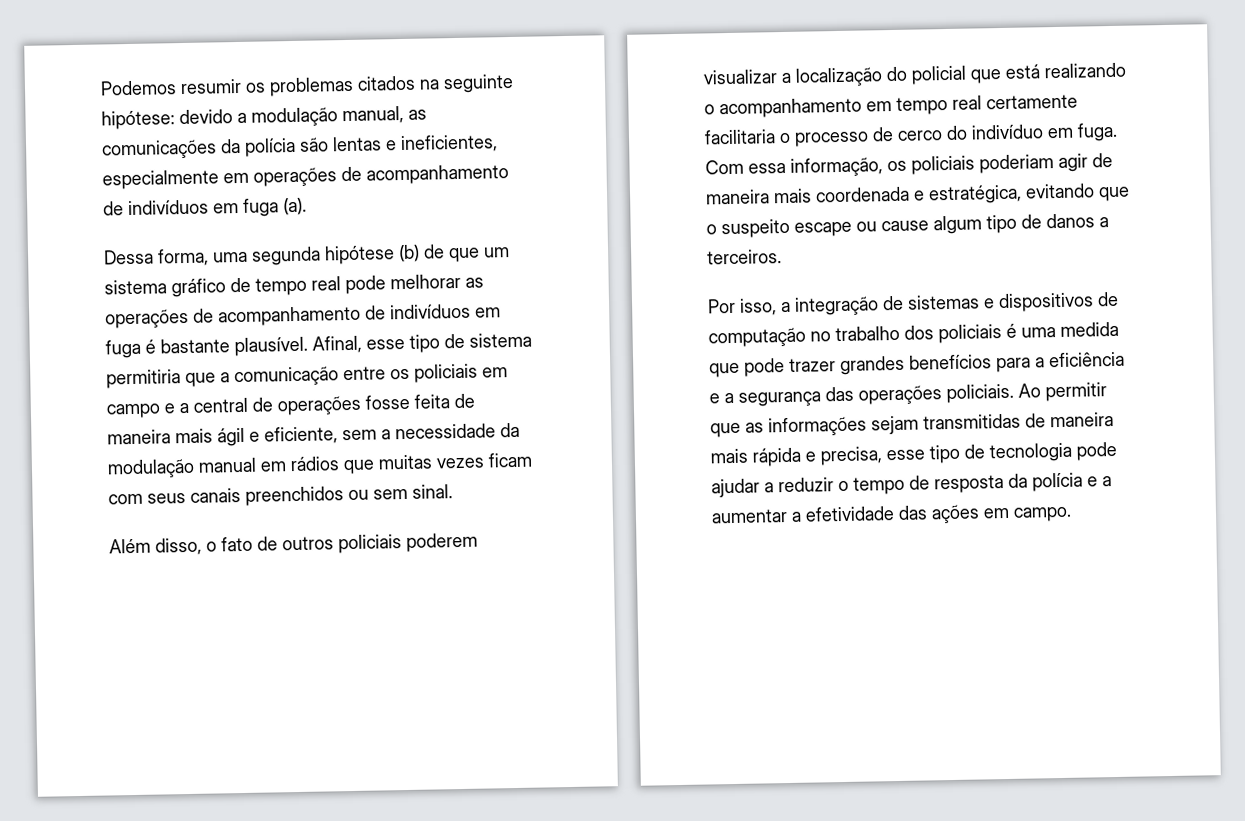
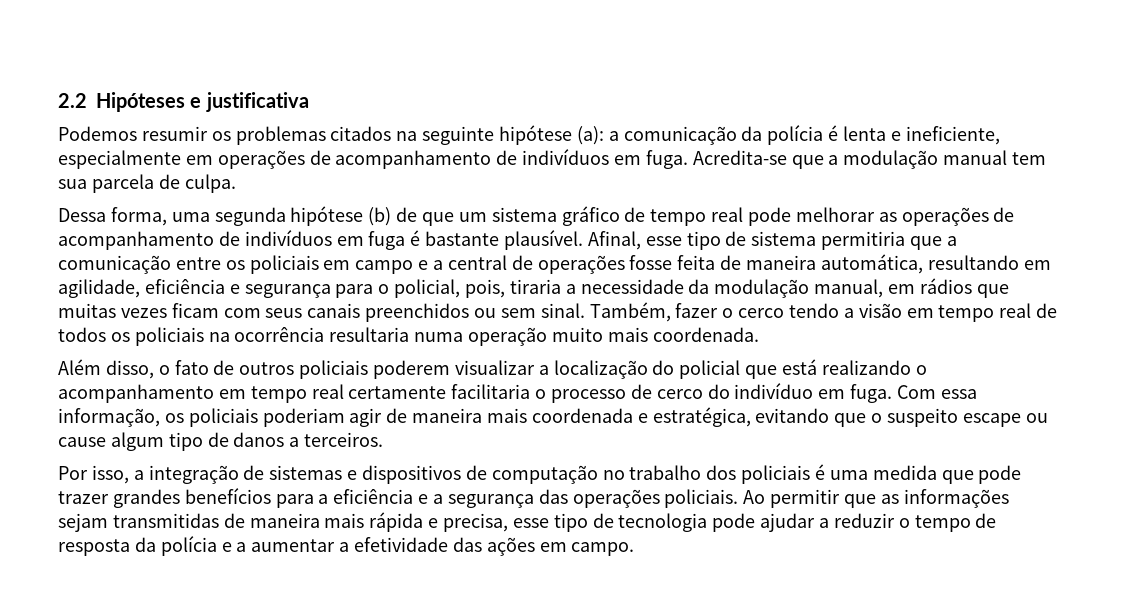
(100, 88) none -> [58,92,309,112] 2.2 Hipóteses e justificativa //
[101,105,427,130] [101,134,498,160] hipótese: devido a modulação manual, as comunicações da polícia são lentas e ineficientes, -> [499,125,1000,145] hipótese (a): a comunicação da polícia é lenta e ineficiente,
[243,197,307,217] fuga (a). -> [645,150,1047,169] [58,174,236,193] fuga. Acredita-se que a modulação manual tem sua parcela de culpa.
[175,426,377,447] mais ágil e eficiente, sem -> [820,254,1051,274] [58,279,561,298] automática, resultando em agilidade, eficiência e segurança para o policial, pois, tiraria
[198,457,257,473] manual -> [814,279,884,298] manual,
(453, 491) none -> [589,302,1058,322] [58,327,759,346] Também, fazer o cerco tendo a visão em tempo real de todos os policiais na ocorrência resultaria numa operação muito mais coordenada.

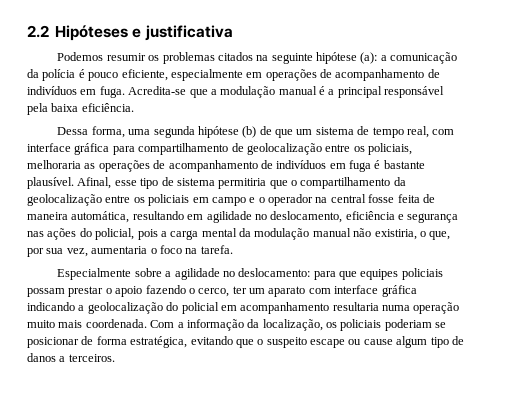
[843,126,1000,145] lenta e ineficiente, -> [88,69,168,81] pouco eficiente,
[1012,152,1047,165] [58,174,236,193] tem sua parcela de culpa. -> [319,86,445,98] [27,103,134,115] é a principal responsável pela baixa eficiência.
[561,206,620,226] gráfico -> (354, 131) none
[711,207,875,226] real pode melhorar -> [406,126,455,138] [27,143,412,155] [27,160,81,169] real, com interface gráfica para compartilhamento de geolocalização entre os policiais, melhoraria
[946,236,957,246] [58,255,171,274] a comunicação -> [291,177,406,189] [27,194,102,206] o compartilhamento da geolocalização
[433,255,625,274] a central de operações -> [258,194,366,206] o operador na central
[58,278,1009,298] [58,302,1058,322] [58,327,325,346] agilidade, eficiência e segurança para o policial, pois, tiraria a necessidade da modulação manual, em rádios que muitas vezes ficam com seus canais preenchidos ou sem sinal. Também, fazer o cerco tendo a visão em tempo real de todos os policiais na ocorrência -> [206,211,459,223] [27,228,451,240] [27,245,233,257] [57,268,443,280] [27,285,417,297] [27,302,330,314] agilidade no deslocamento, eficiência e segurança nas ações do policial, pois a carga mental da modulação manual não existiria, o que, por sua vez, aumentaria o foco na tarefa. // Especialmente sobre a agilidade no deslocamento: para que equipes policiais possam prestar o apoio fazendo o cerco, ter um aparato com interface gráfica indicando a geolocalização do policial em acompanhamento
[58,359,927,379] [58,383,977,403] [58,408,648,427] // Além disso, o fato de outros policiais poderem visualizar a localização do policial que está realizando o acompanhamento em tempo real certamente facilitaria o processo de cerco do indivíduo em fuga. Com essa informação, os policiais poderiam agir de maneira mais coordenada e -> [150,319,447,331] [27,336,127,348] Com a informação da localização, os policiais poderiam se posicionar de forma
[58,464,1022,484] [58,488,1009,508] [58,512,997,532] [58,536,635,556] // Por isso, a integração de sistemas e dispositivos de computação no trabalho dos policiais é uma medida que pode trazer grandes benefícios para a eficiência e a segurança das operações policiais. Ao permitir que as informações sejam transmitidas de maneira mais rápida e precisa, esse tipo de tecnologia pode ajudar a reduzir o tempo de resposta da polícia e a aumentar a efetividade das ações em campo. -> (115, 358) none

